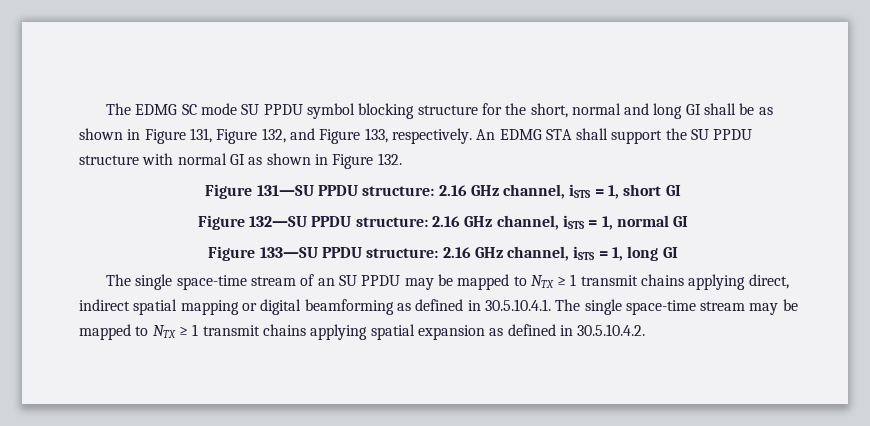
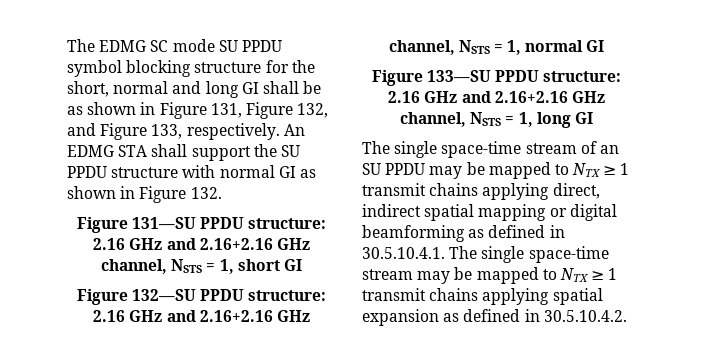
[503,184,592,199] channel, iSTS -> [166,238,310,250] [101,259,203,274] and 2.16+2.16 GHz channel, NSTS
[496,215,585,230] channel, iSTS -> [166,310,310,322] [388,40,490,55] and 2.16+2.16 GHz channel, NSTS
[507,246,596,261] channel, iSTS -> [461,91,605,103] [400,112,502,127] and 2.16+2.16 GHz channel, NSTS

